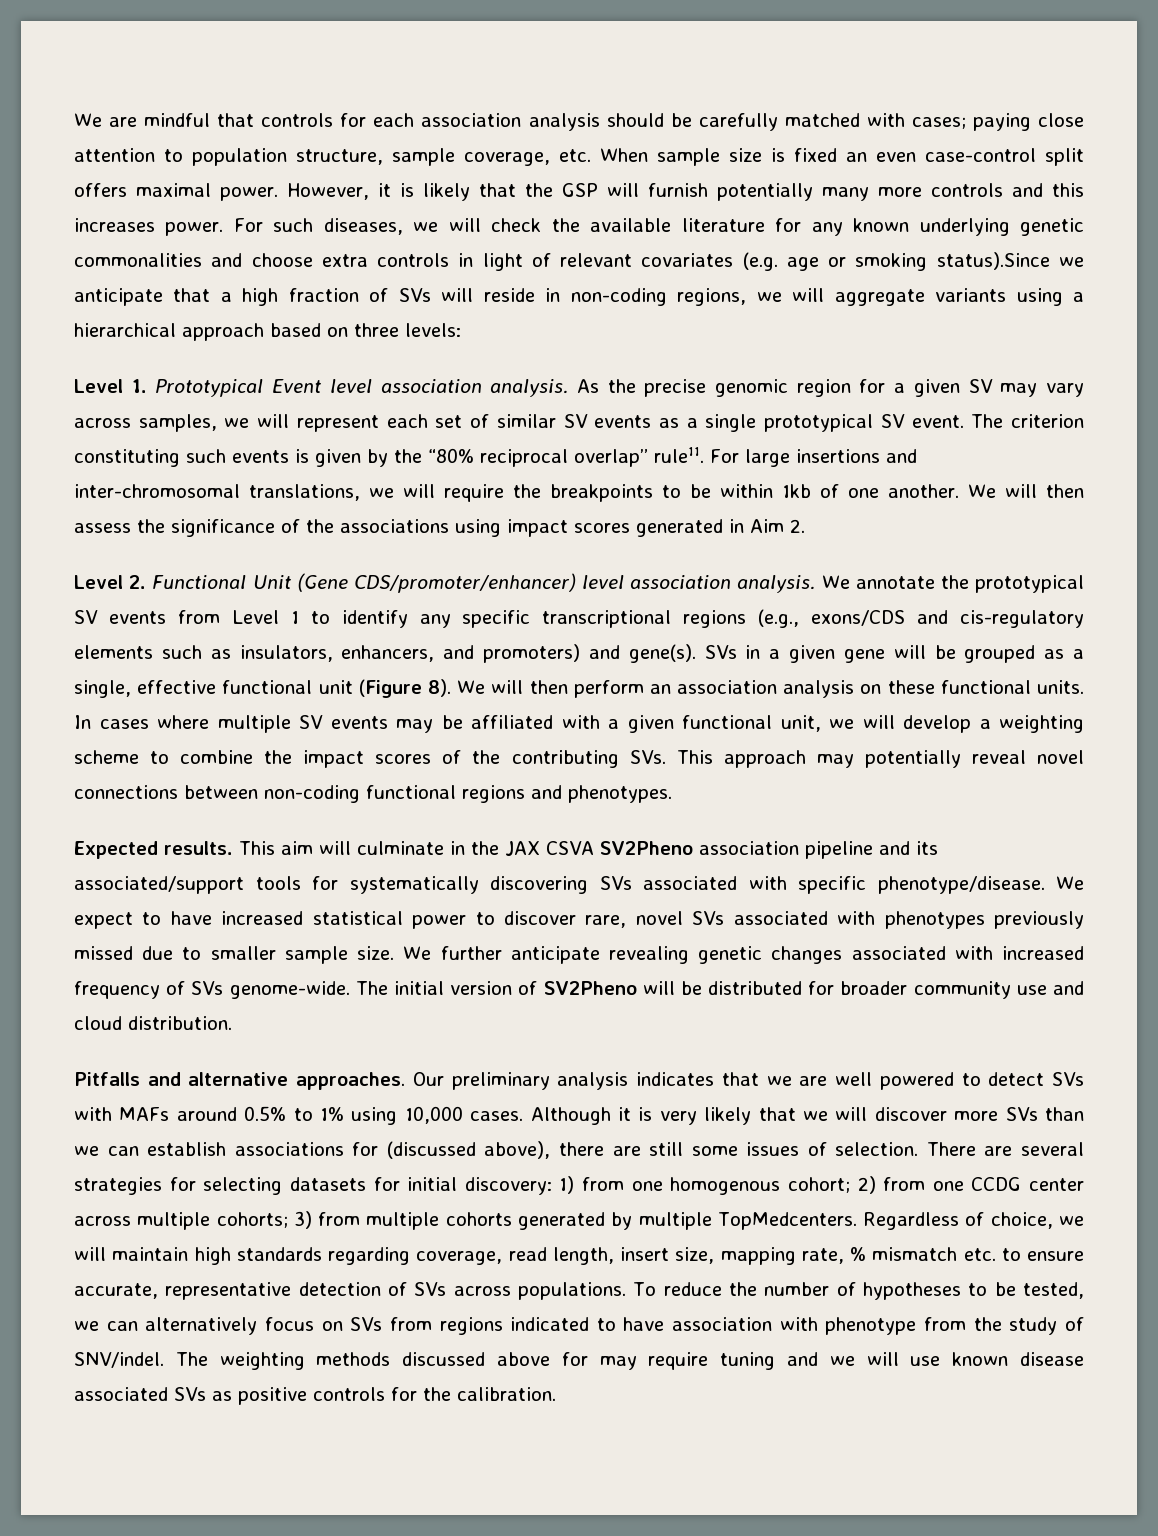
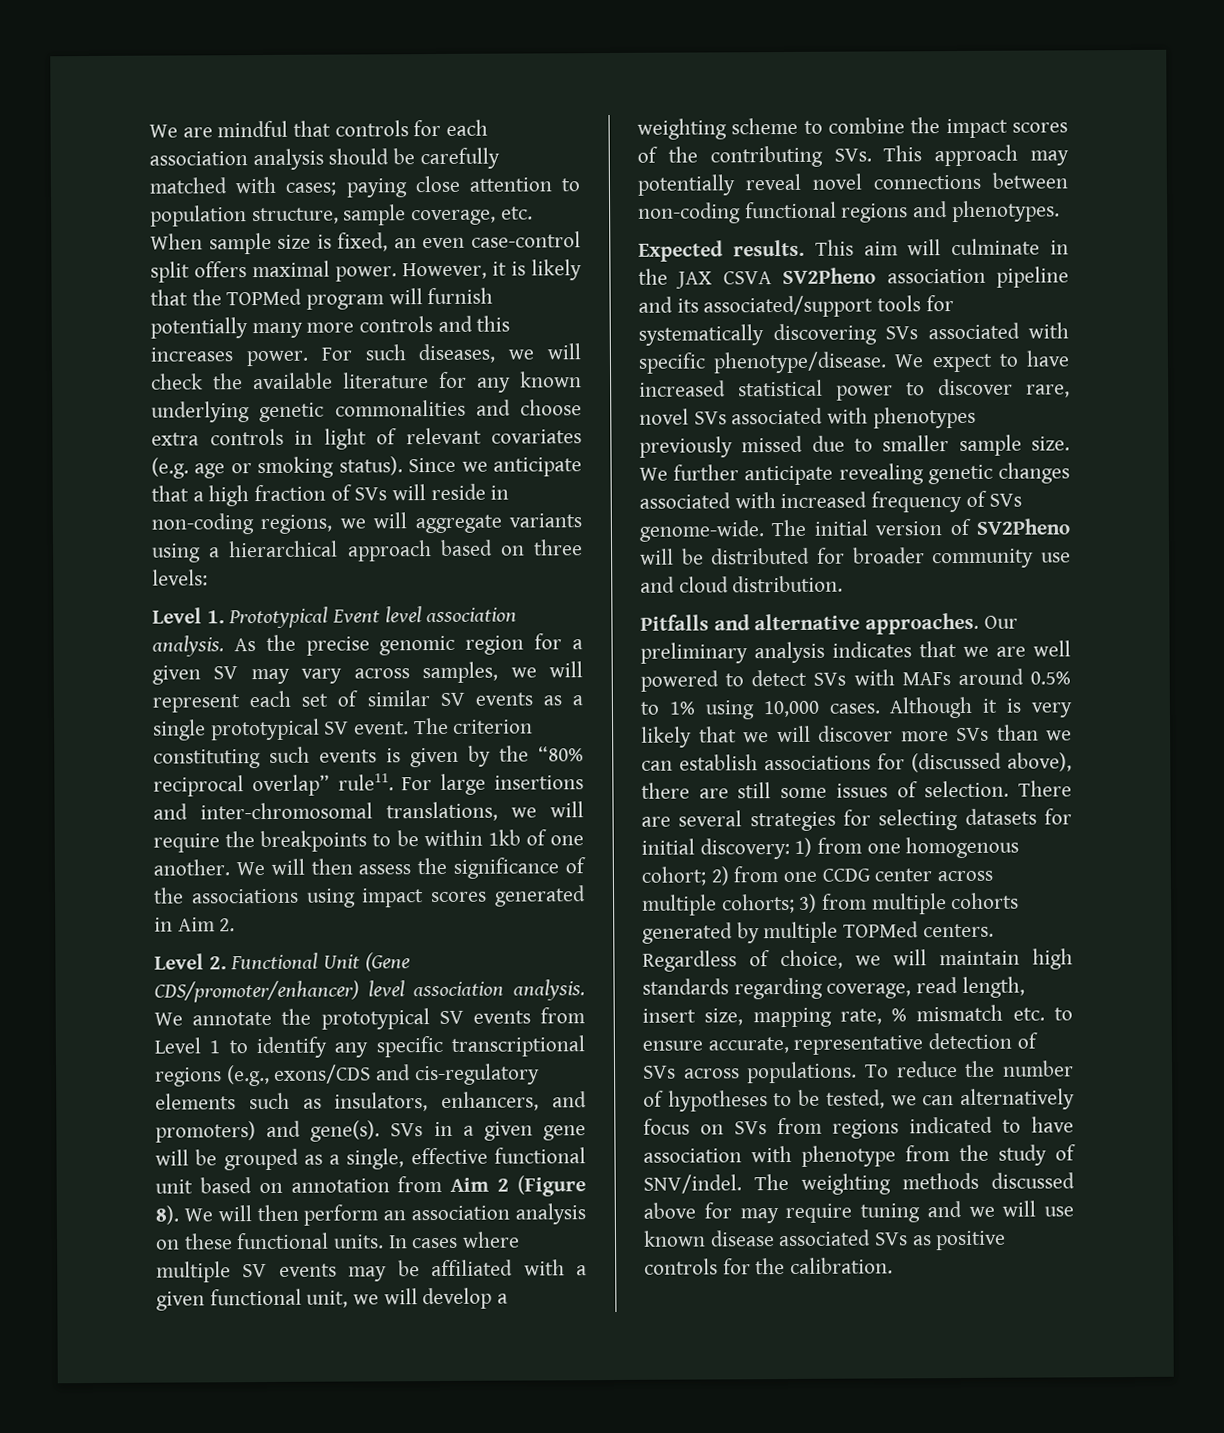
[794,148,837,162] fixed -> [337,232,389,252] fixed,
[561,183,598,197] GSP -> [226,288,385,310] TOPMed program
[936,252,1050,270] status).Since -> [338,456,457,476] status). Since
(353, 687) none -> [199,1175,510,1194] based on annotation from Aim 2
[717,1212,857,1230] TopMedcenters. -> [843,921,994,938] TOPMed centers.

